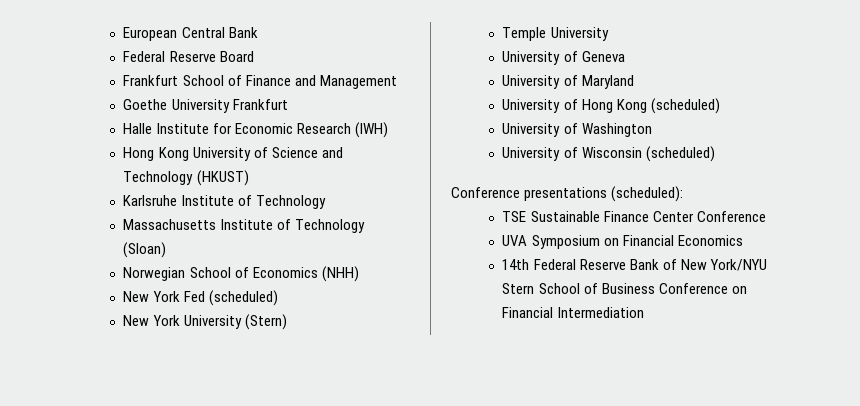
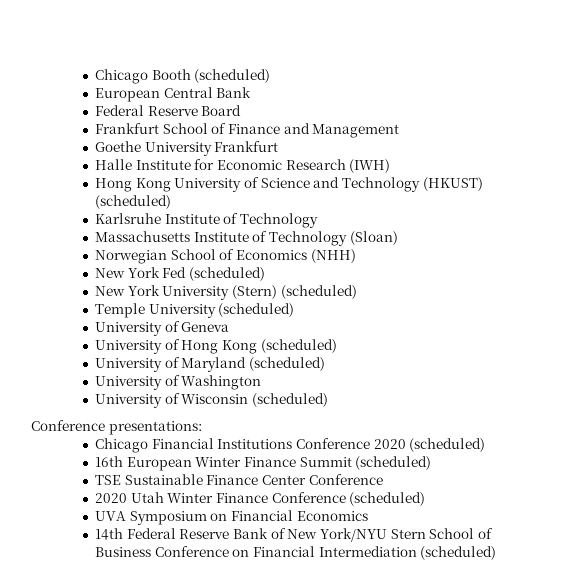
(123, 34) none -> [95,69,271,84] Chicago Booth (scheduled) //
(249, 178) none -> [95,195,172,209] (scheduled)
(287, 322) none -> [280,285,357,299] (scheduled)
(609, 34) none -> [218,303,295,317] (scheduled)
[581,75,634,89] [502,99,647,113] Maryland // University of Hong Kong -> [181,339,337,354] [95,357,247,372] Hong Kong (scheduled) // University of Maryland
[524,186,684,202] presentations (scheduled): -> [108,421,202,435] [95,438,486,453] [95,456,432,471] presentations: // Chicago Financial Institutions Conference 2020 (scheduled) // 16th European Winter Finance Summit (scheduled)
(766, 216) none -> [95,492,426,506] // 2020 Utah Winter Finance Conference (scheduled)
(644, 312) none -> [420,546,497,560] (scheduled)

